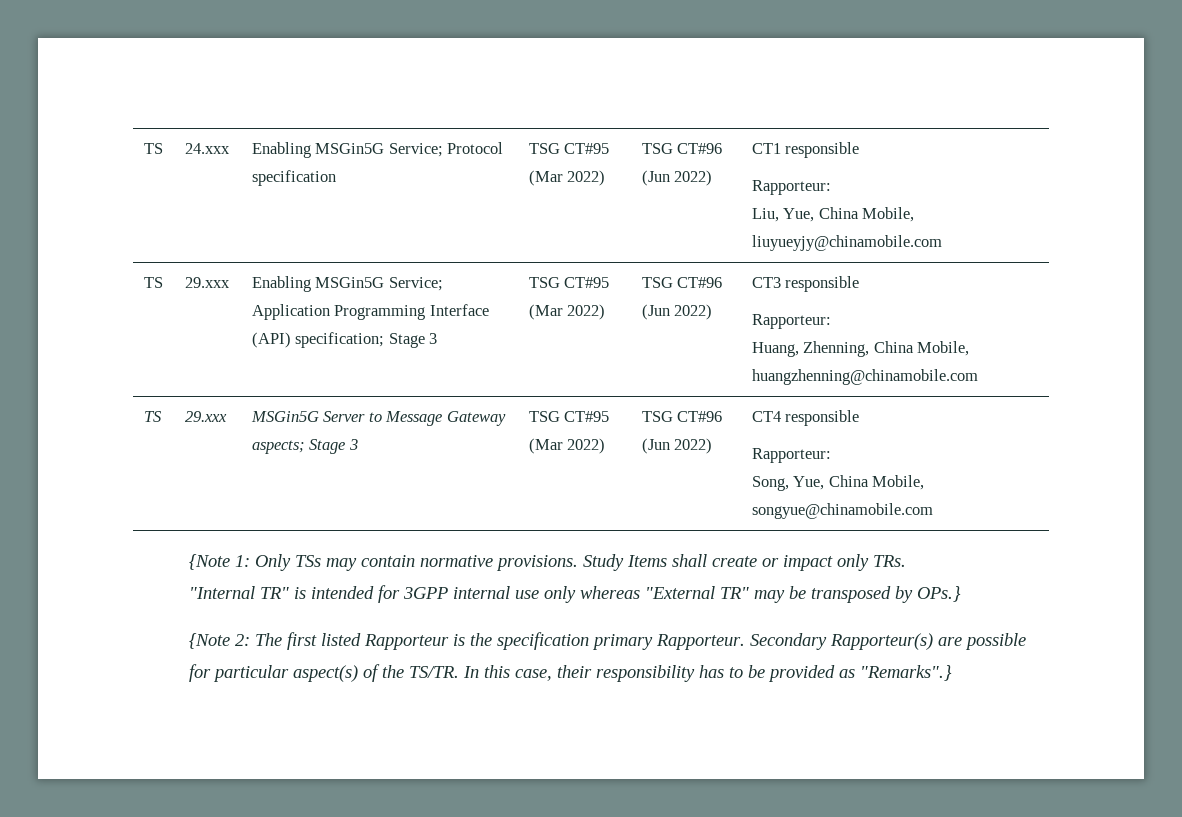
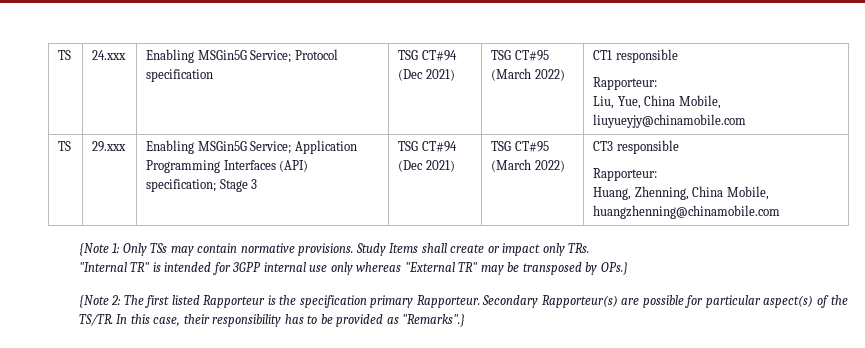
[564,143,610,154] [528,170,606,186] [641,143,723,154] [641,170,670,186] CT#95 (Mar 2022) | TSG CT#96 (Jun -> [421,50,457,61] [398,69,455,81] [491,50,549,61] [491,68,532,81] CT#94 (Dec 2021) | TSG CT#95 (March
[429,304,489,316] Interface -> [223,160,276,170] Interfaces
[564,277,610,288] [528,304,606,320] [641,277,723,288] [641,304,670,320] CT#95 (Mar 2022) | TSG CT#96 (Jun -> [421,141,457,152] [398,160,455,172] [491,141,549,152] [491,159,532,172] CT#94 (Dec 2021) | TSG CT#95 (March
[143,411,161,422] [184,411,227,422] [250,411,506,426] [251,439,358,454] [528,411,610,422] [528,438,606,454] [641,411,723,422] [641,438,713,454] [751,410,860,426] [751,448,831,463] [751,475,925,491] [751,503,933,519] // TS | 29.xxx | MSGin5G Server to Message Gateway aspects; Stage 3 | TSG CT#95 (Mar 2022) | TSG CT#96 (Jun 2022) | CT4 responsible // Rapporteur: // Song, Yue, China Mobile, songyue@chinamobile.com -> (781, 212) none

